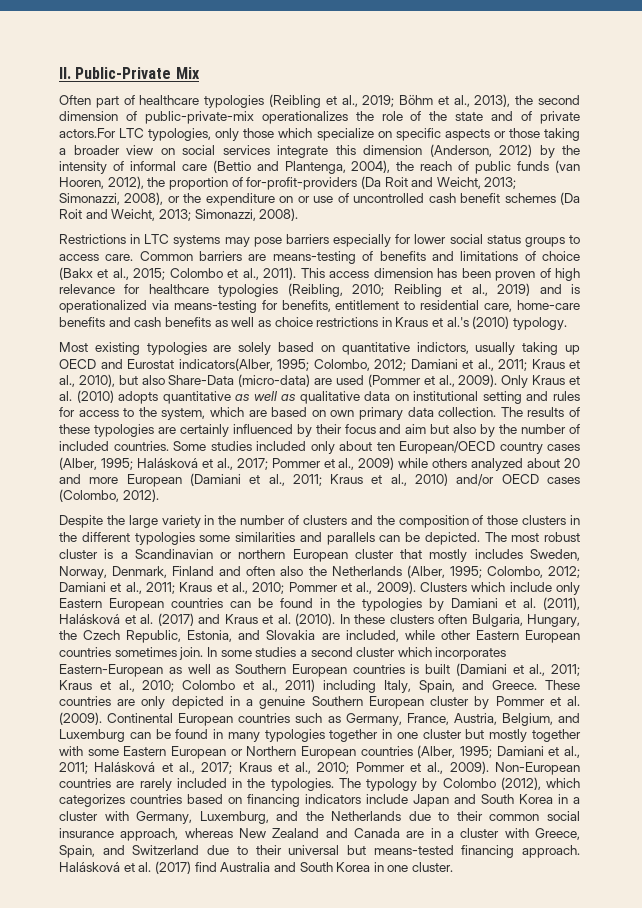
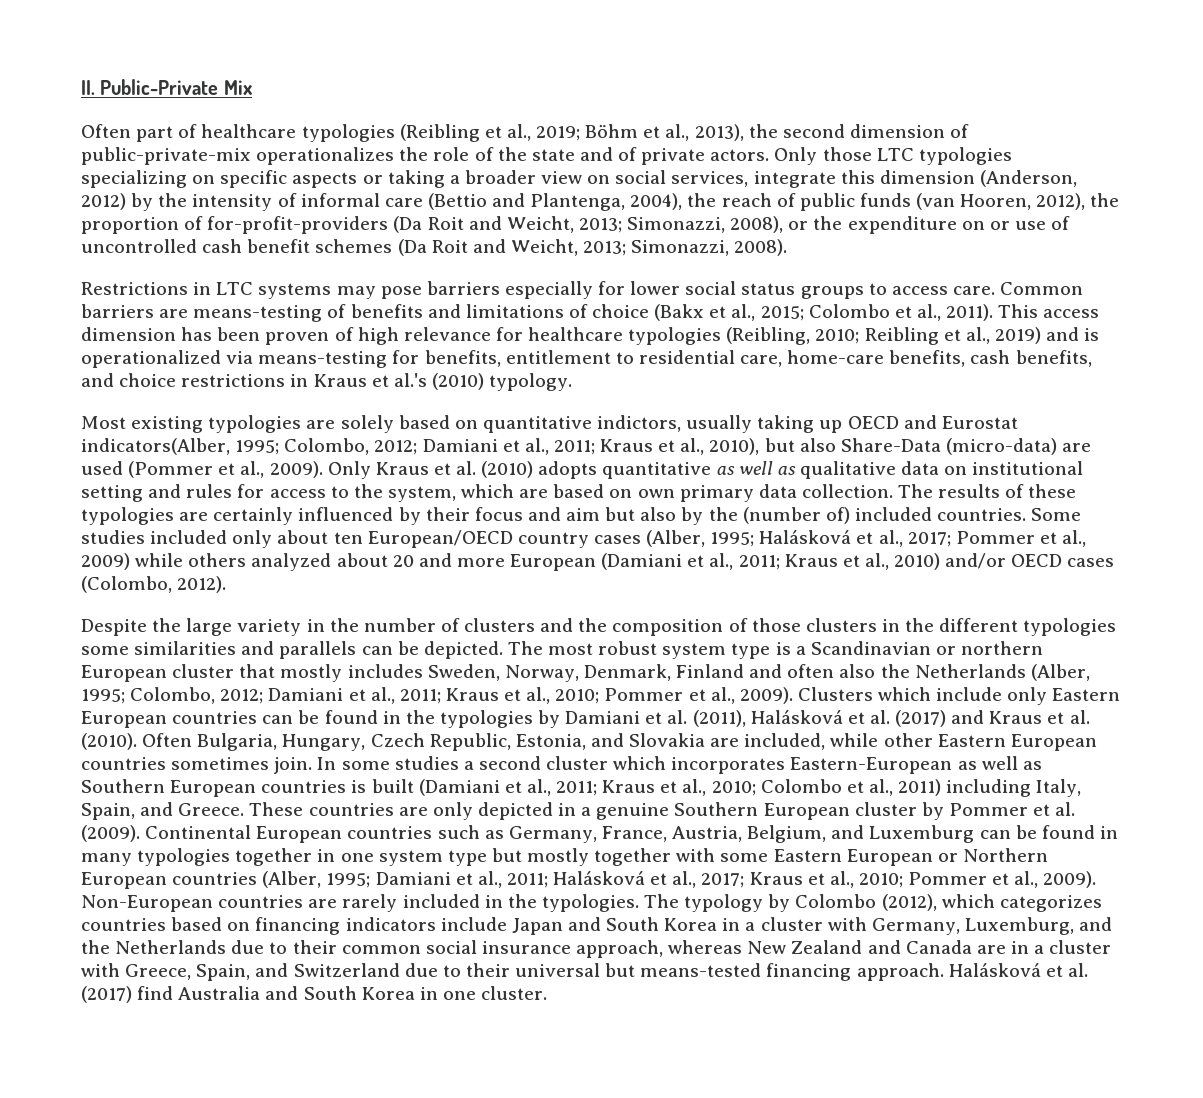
[59,128,374,141] actors.For LTC typologies, only those which specialize -> [710,147,1012,165] [81,170,187,188] actors. Only those LTC typologies specializing
[508,128,540,138] those -> (383, 179) none
[222,145,270,155] services -> [671,171,749,187] services,
[59,317,271,327] benefits and cash benefits as well as -> [889,350,1092,367] [81,373,114,387] benefits, cash benefits, and
[521,424,580,434] number of -> [742,507,850,524] (number of)
[59,549,98,559] cluster -> [662,643,771,659] system type
[339,614,467,624] In these clusters often -> [142,733,193,747] Often
[59,630,77,640] the -> (366, 742) none
[422,729,462,739] cluster -> [378,850,487,866] system type

